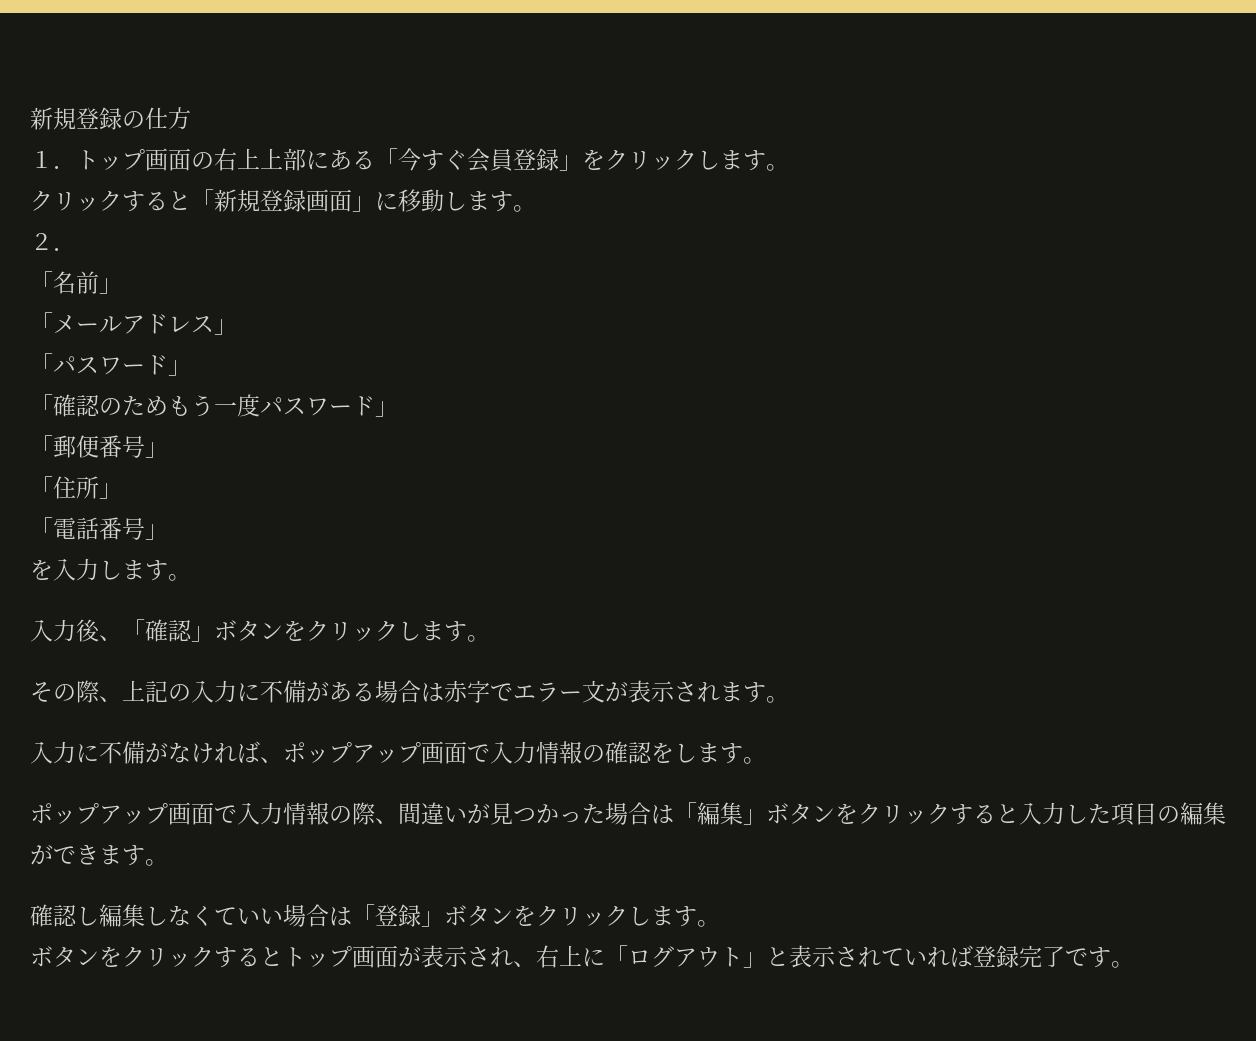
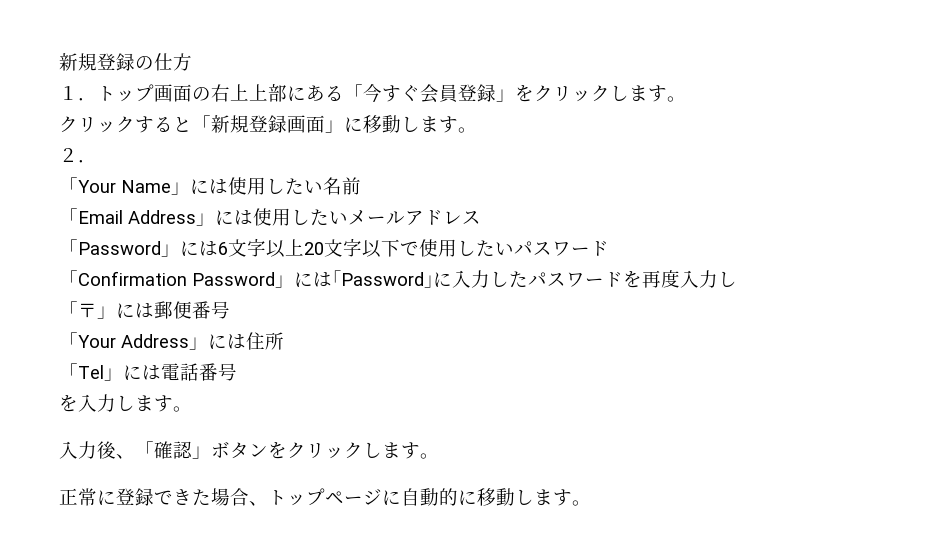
(53, 281) none -> [78,177,323,195] Your Name」には使用したい
[99,278,122,294] [30,312,53,332] 」 // 「 -> [59,208,348,226] // 「Email Address」には使用したい
[214,319,237,335] [30,353,191,376] [30,394,398,417] [30,435,53,455] 」 // 「パスワード」 // 「確認のためもう一度パスワード」 // 「 -> [59,238,609,258] [59,270,737,288] [59,301,154,319] // 「Password」には6文字以上20文字以下で使用したいパスワード // 「Confirmation Password」には｢Password｣に入力したパスワードを再度入力し // 「〒」には
[145,442,168,458] [30,476,53,496] 」 // 「 -> [59,332,246,350] // 「Your Address」には
[99,483,122,499] [30,517,53,537] 」 // 「 -> [59,363,161,381] // 「Tel」には
[145,524,168,540] 」 -> (237, 372) none
[30,680,789,703] [30,741,766,764] [30,802,1226,826] [30,844,168,866] [30,904,720,927] [30,945,1088,968] その際、上記の入力に不備がある場合は赤字でエラー文が表示されます。 // 入力に不備がなければ、ポップアップ画面で入力情報の確認をします。 // ポップアップ画面で入力情報の際、間違いが見つかった場合は「編集」ボタンをクリックすると入力した項目の編集ができます。 // 確認し編集しなくていい場合は「登録」ボタンをクリックします。 // ボタンをクリックするとトップ画面が表示され、右上に「ログアウト」と表示されていれば登録完了で -> [59,488,553,506] 正常に登録できた場合、トップページに自動的に移動しま

